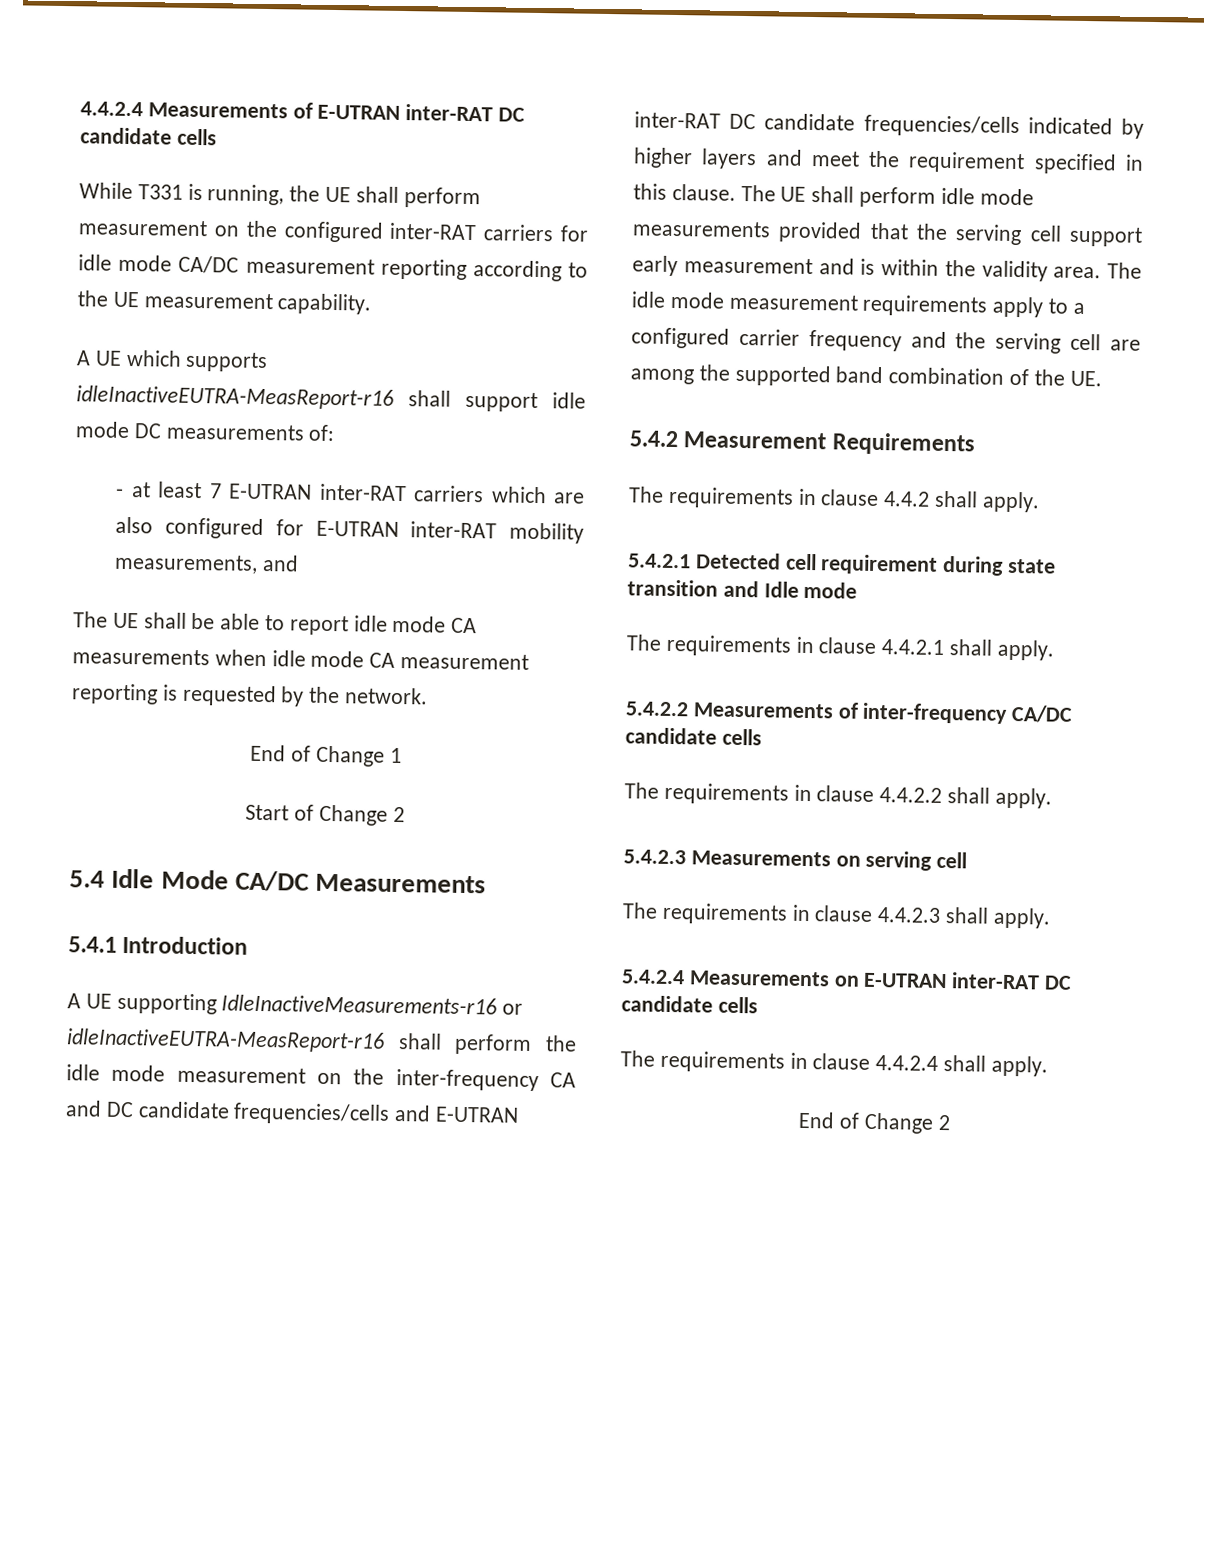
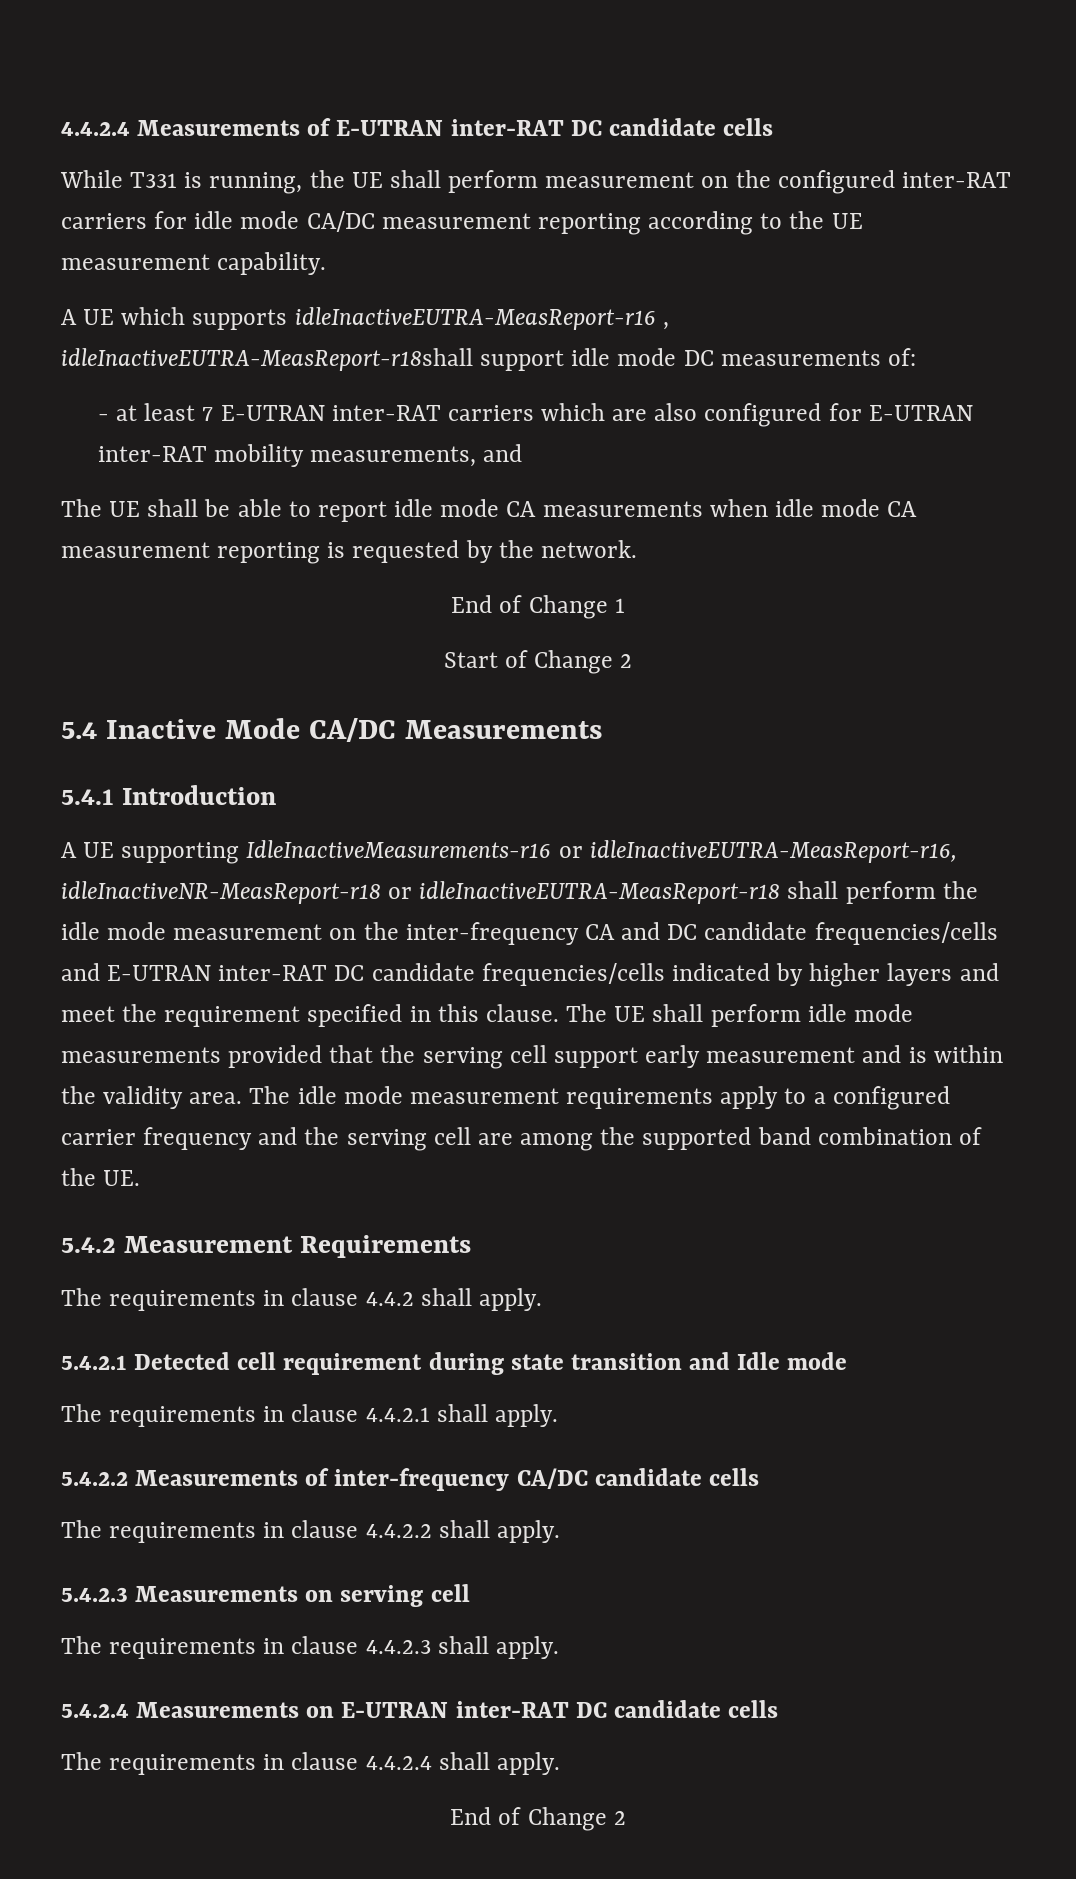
[408,390,451,407] shall -> [662,322,669,330] [61,348,473,371] , idleInactiveEUTRA-MeasReport-r18shall
[111,868,155,889] Idle -> [105,719,216,739] Inactive
[66,1028,385,1053] idleInactiveEUTRA-MeasReport-r16 -> [589,840,957,863] [61,881,781,904] idleInactiveEUTRA-MeasReport-r16, idleInactiveNR-MeasReport-r18 or idleInactiveEUTRA-MeasReport-r18

